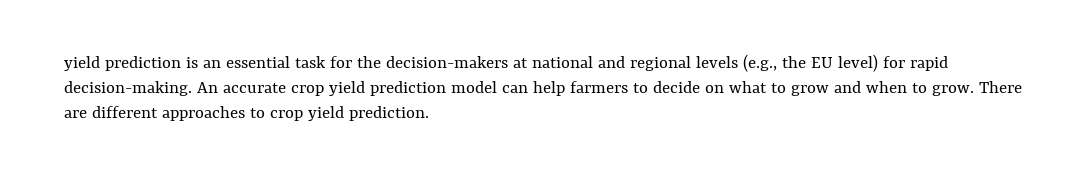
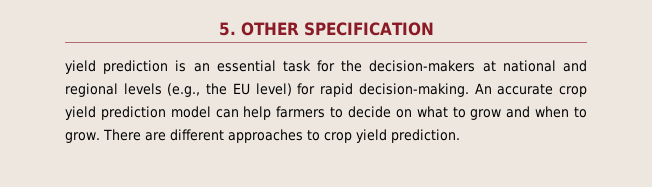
(64, 63) none -> [218,22,434,36] 5. OTHER SPECIFICATION //

